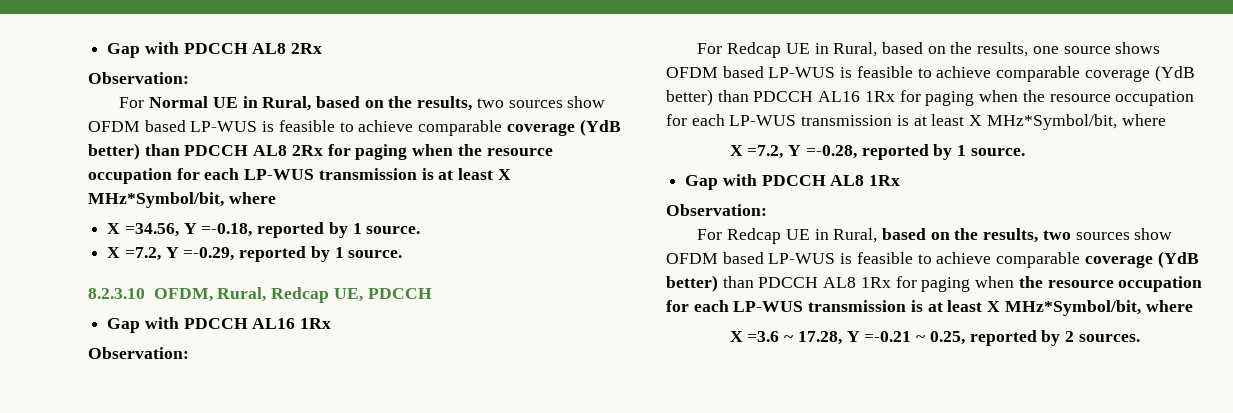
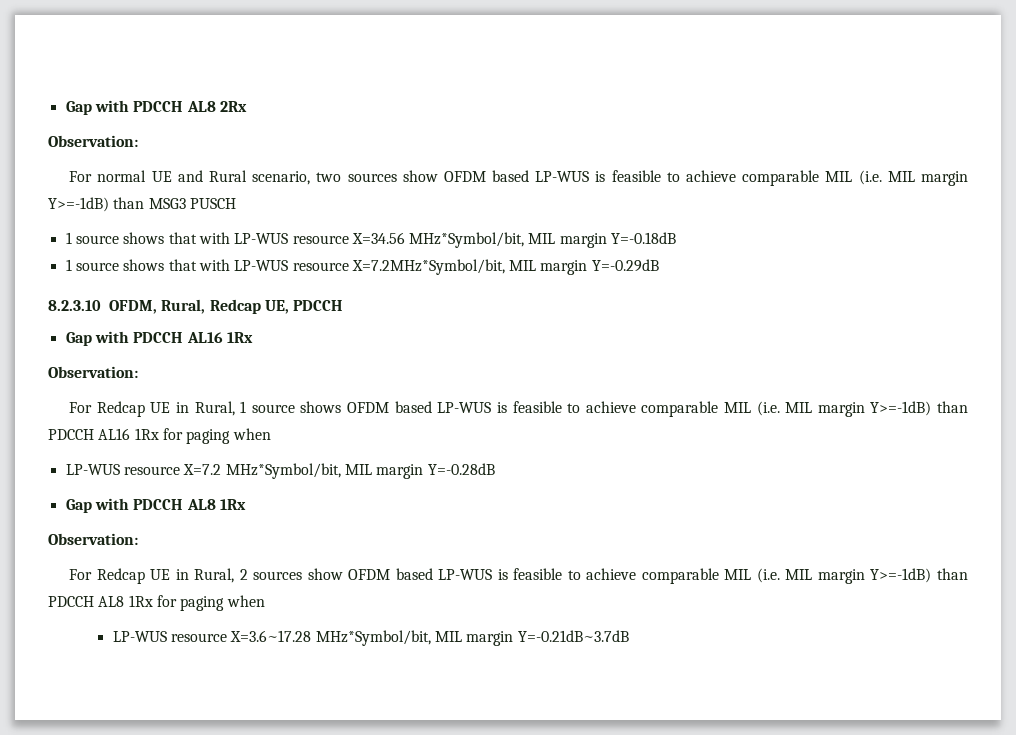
[149,96,473,111] Normal UE in Rural, based on the results, -> [97,170,311,185] normal UE and Rural scenario,
[506,119,621,136] [88,143,553,160] [88,168,511,184] [88,192,276,208] [107,222,421,238] [107,246,403,262] coverage (YdB better) than PDCCH AL8 2Rx for paging when the resource occupation for each LP-WUS transmission is at least X MHz*Symbol/bit, where // X =34.56, Y =-0.18, reported by 1 source. // X =7.2, Y =-0.29, reported by 1 source. -> [825,170,969,186] [48,197,236,212] [65,232,677,248] [65,259,659,275] MIL (i.e. MIL margin Y>=-1dB) than MSG3 PUSCH // 1 source shows that with LP-WUS resource X=34.56 MHz*Symbol/bit, MIL margin Y=-0.18dB // 1 source shows that with LP-WUS resource X=7.2MHz*Symbol/bit, MIL margin Y=-0.29dB
[881,42,1059,57] based on the results, one -> [240,401,247,413] 1
[1084,65,1195,82] [666,89,713,106] coverage (YdB better) -> [723,401,932,417] MIL (i.e. MIL margin Y>=-1dB)
[1022,90,1195,106] [666,114,1166,130] [729,144,1025,160] the resource occupation for each LP-WUS transmission is at least X MHz*Symbol/bit, where // X =7.2, Y =-0.28, reported by 1 source. -> [65,463,495,479] // LP-WUS resource X=7.2 MHz*Symbol/bit, MIL margin Y=-0.28dB
[881,228,1071,243] based on the results, two -> [239,569,248,580] 2
[1084,251,1199,268] [666,275,718,292] coverage (YdB better) -> [724,568,932,584] MIL (i.e. MIL margin Y>=-1dB)
[1018,276,1203,292] [666,300,1193,316] [729,330,1140,346] the resource occupation for each LP-WUS transmission is at least X MHz*Symbol/bit, where // X =3.6 ~ 17.28, Y =-0.21 ~ 0.25, reported by 2 sources. -> [112,630,629,646] // LP-WUS resource X=3.6~17.28 MHz*Symbol/bit, MIL margin Y=-0.21dB~3.7dB

